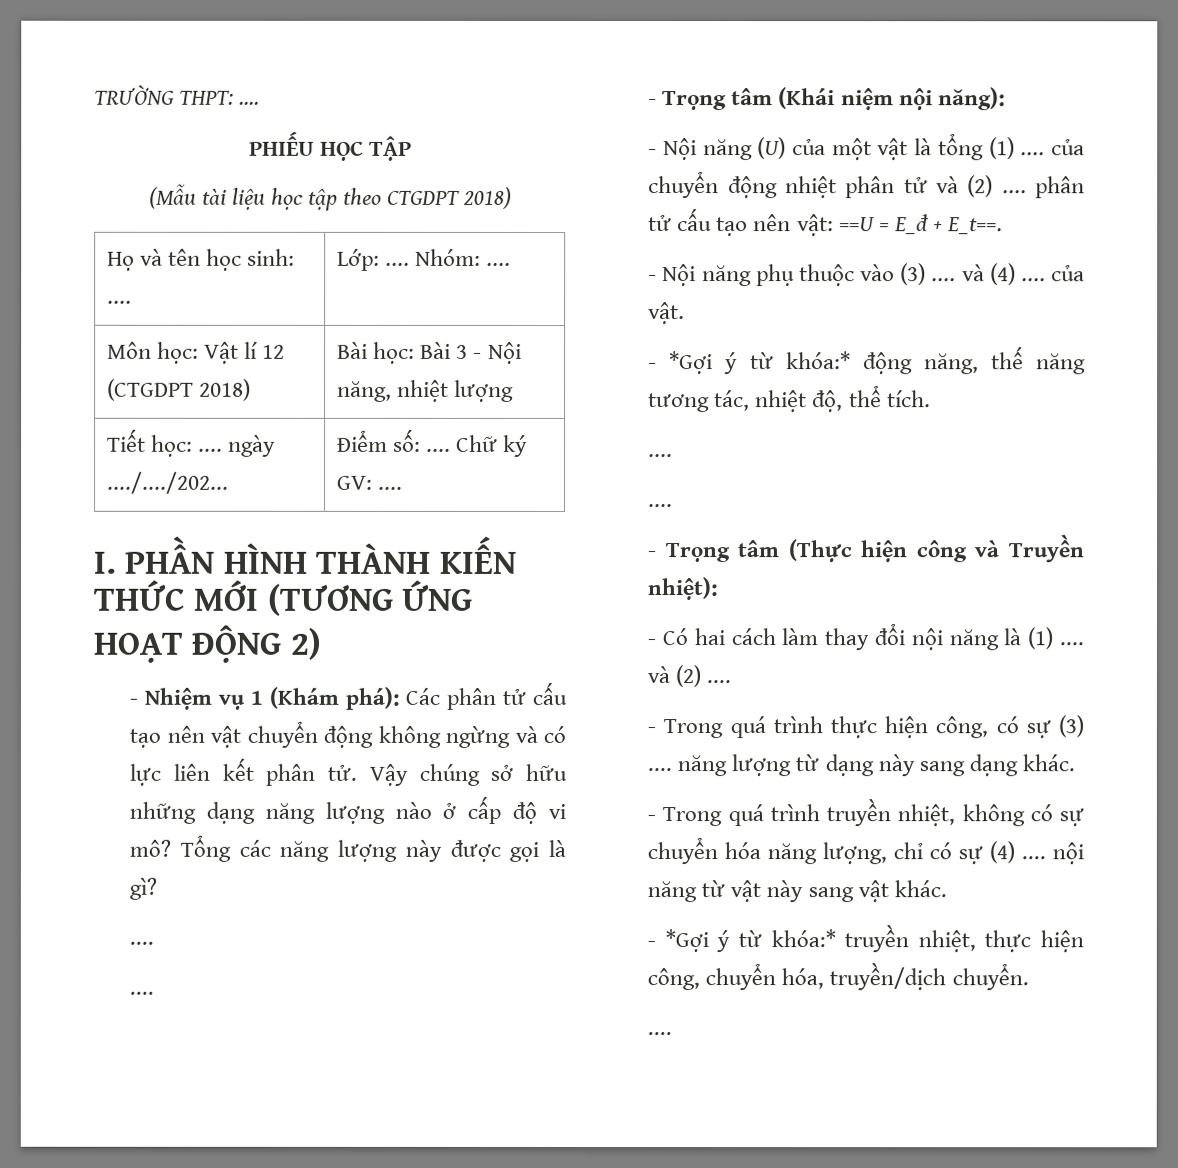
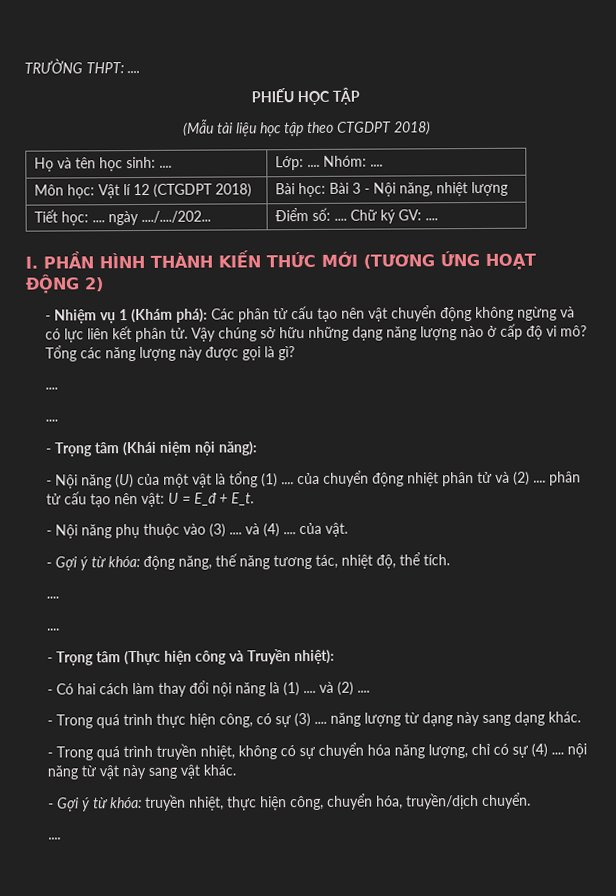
[838,217,875,232] ==U -> [168,492,180,504] U
[946,217,1003,235] E_t==. -> [231,492,255,506] E_t.
[669,351,851,375] *Gợi ý từ khóa:* -> [55,555,141,571] Gợi ý từ khóa:
[664,929,836,953] *Gợi ý từ khóa:* -> [57,796,143,812] Gợi ý từ khóa:

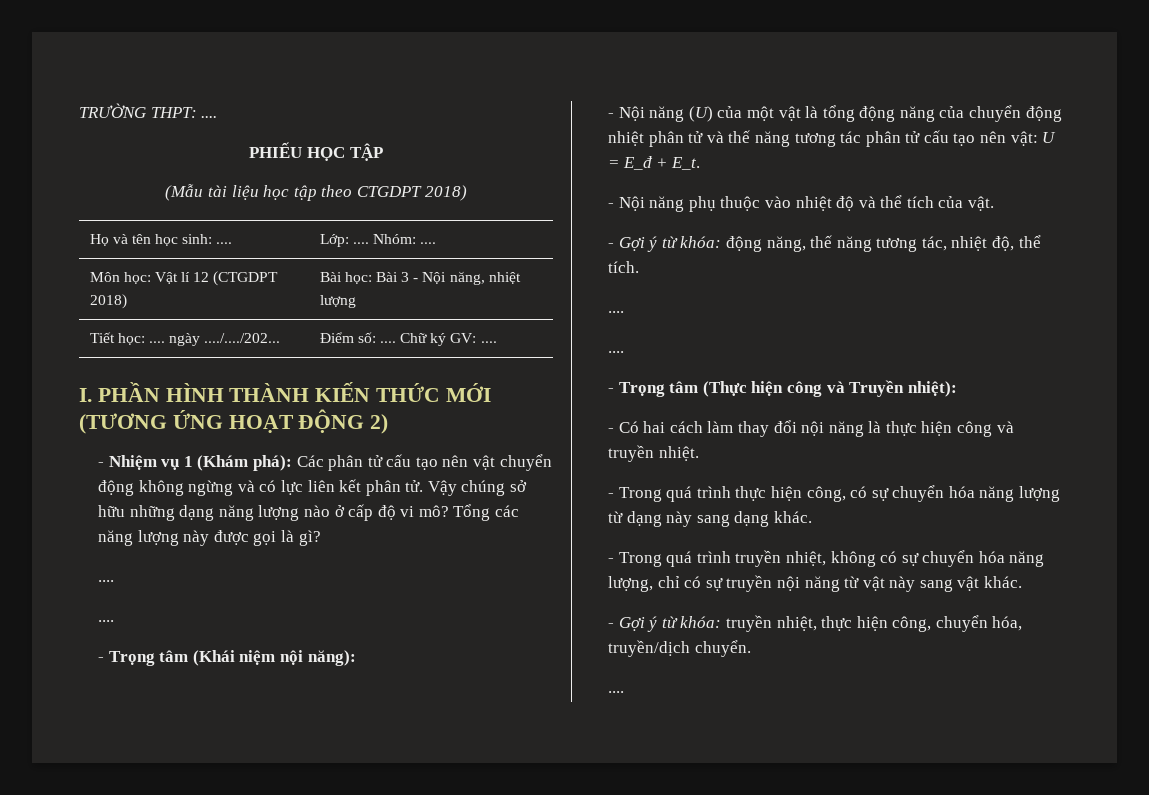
[261,473,295,488] (1) .... -> [859,106,935,122] động năng
[513,471,547,486] (2) .... -> [728,130,862,147] thế năng tương tác
[209,523,297,538] (3) .... và (4) .... -> [795,195,934,211] nhiệt độ và thể tích
[283,681,371,697] (1) .... và (2) .... -> [885,421,1014,437] [607,445,699,462] thực hiện công và truyền nhiệt.
[294,712,328,728] (3) .... -> [892,485,975,502] chuyển hóa
[531,743,565,758] (4) .... -> [726,575,773,592] truyền

